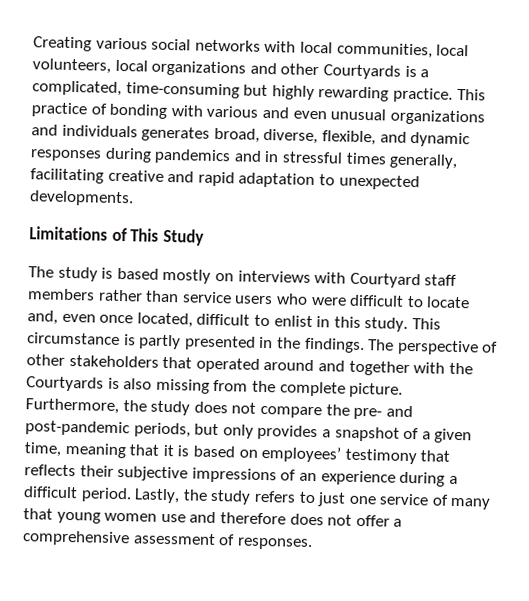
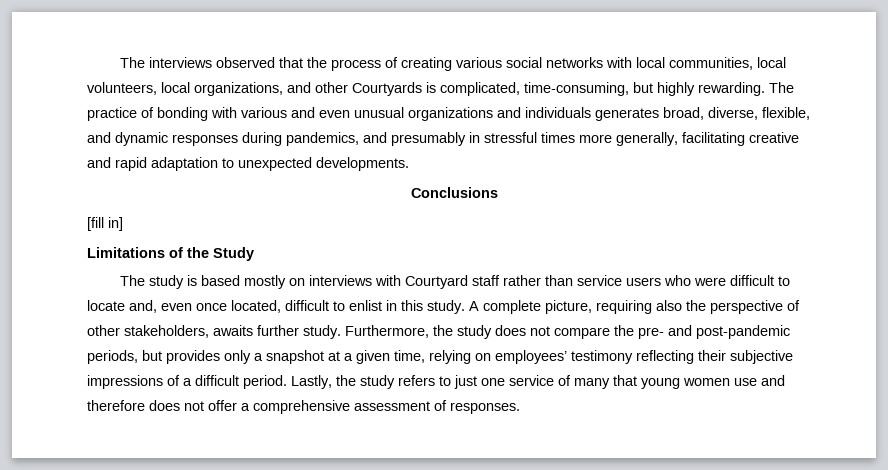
[33,36,92,52] Creating -> [120,57,453,71] The interviews observed that the process of creating
[151,60,247,77] organizations -> [194,82,283,96] organizations,
[420,69,430,78] [32,80,486,103] a complicated, time-consuming but highly rewarding practice. This -> [440,82,794,96] complicated, time-consuming, but highly rewarding. The
[154,148,262,165] pandemics and -> [286,132,466,146] pandemics, and presumably
(387, 158) none -> [579,134,612,143] more
(134, 198) none -> [410,187,498,198] [87,217,123,231] // Conclusions // [fill in]
[130,228,160,242] This -> [187,247,209,258] the
[27,288,95,301] members -> (501, 280) none
[411,318,441,330] [27,332,499,356] [26,354,473,377] [26,376,404,398] This circumstance is partly presented in the findings. The perspective of other stakeholders that operated around and together with the Courtyards is also missing from the complete picture. -> [469,300,800,314] [87,325,341,339] A complete picture, requiring also the perspective of other stakeholders, awaits further study.
[222,424,319,441] only provides -> [166,350,251,364] provides only
[403,427,420,440] of -> [328,351,340,361] at
[64,442,235,459] meaning that it is based -> [429,350,471,364] relying
[420,450,451,462] [24,464,76,477] that reflects -> [636,350,694,364] reflecting
[298,470,446,487] an experience during -> (180, 380) none

